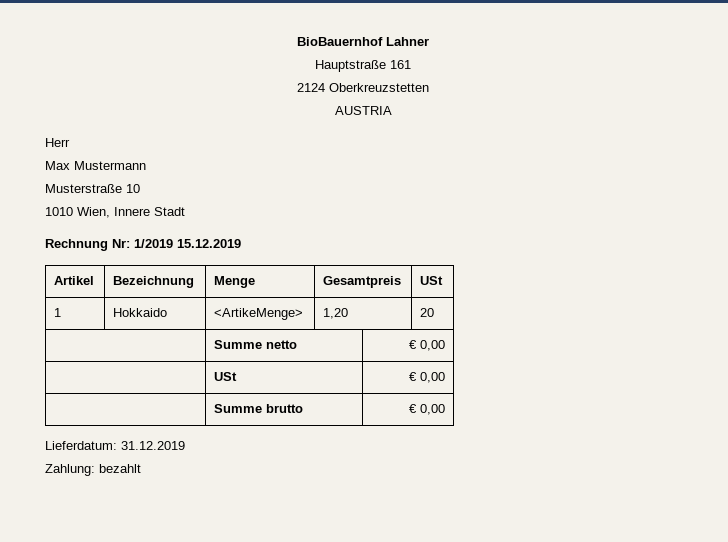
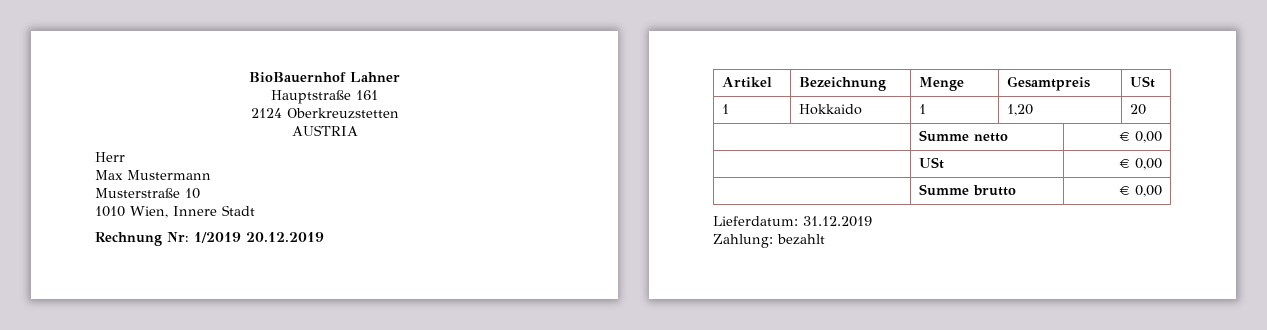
[177,239,241,248] 15.12.2019 -> [246,232,324,242] 20.12.2019
[214,308,304,320] <ArtikeMenge> -> [918,104,926,114] 1

